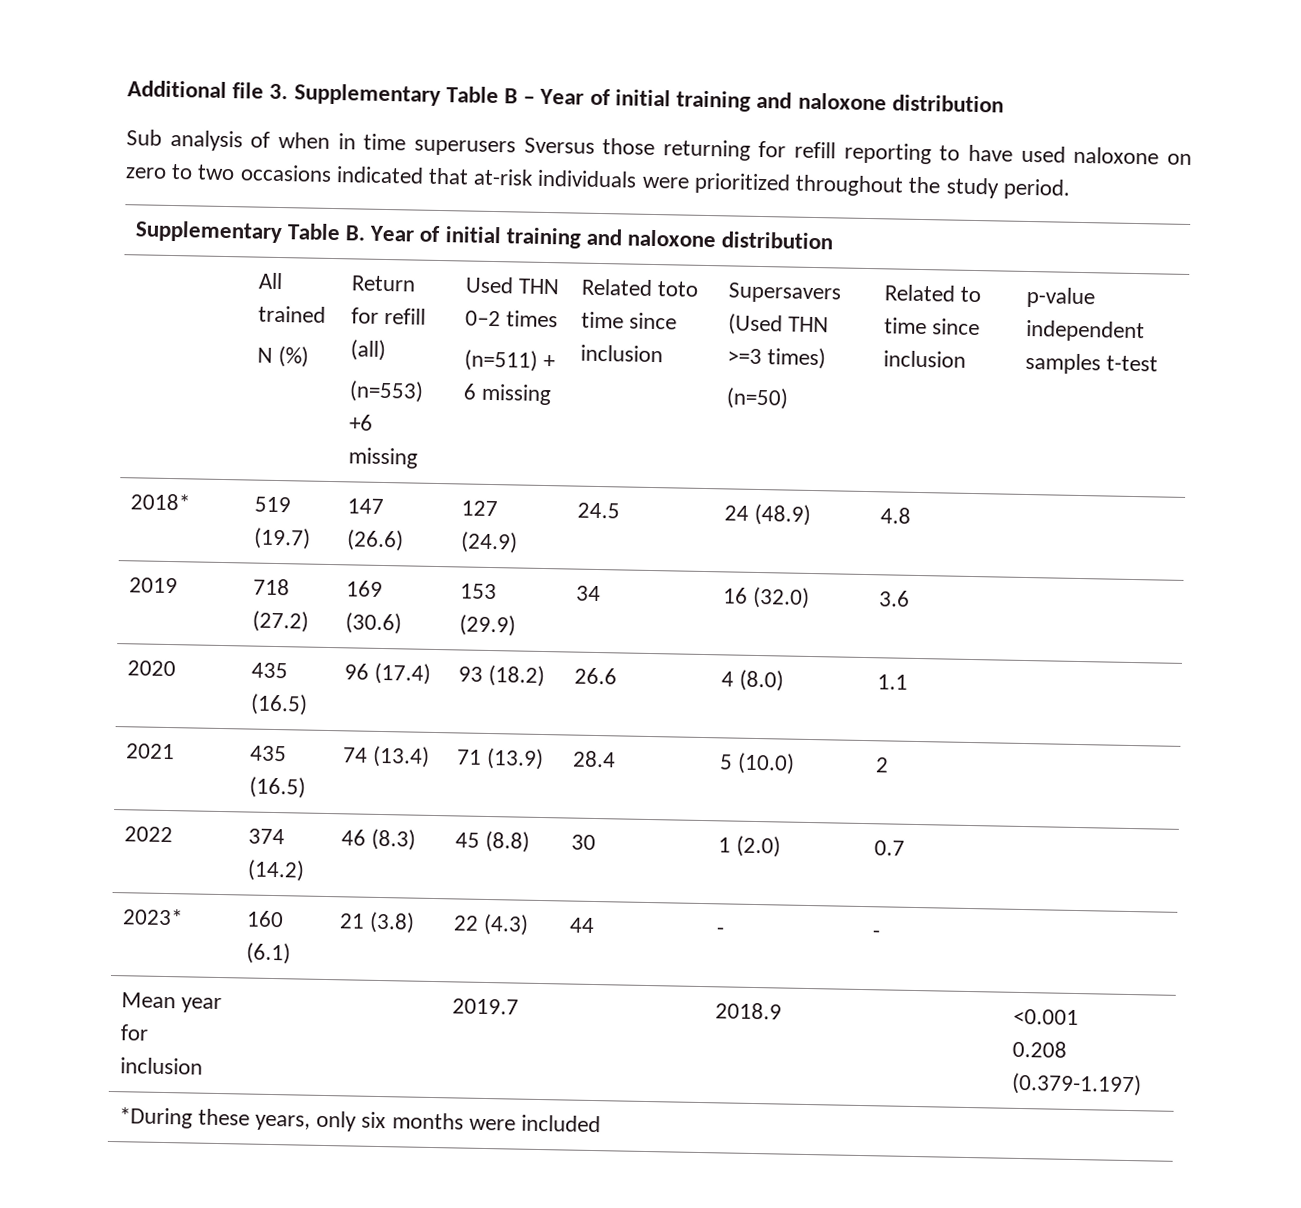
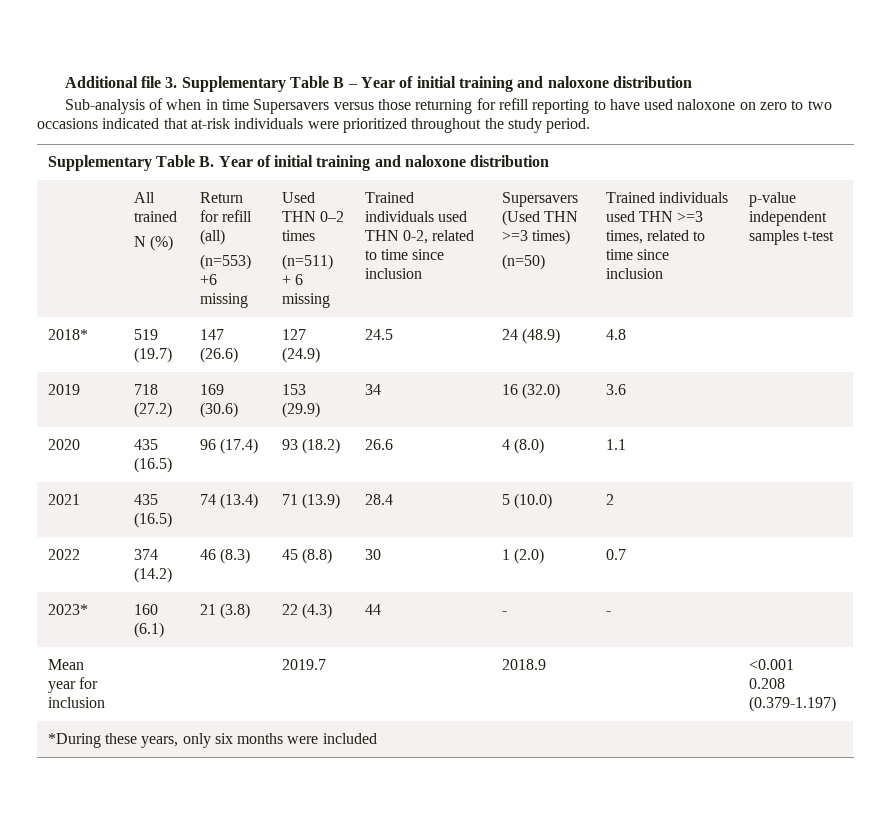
[126,129,243,152] Sub analysis -> [64,99,145,114] Sub-analysis
[413,137,595,157] superusers Sversus -> [253,99,374,114] Supersavers versus
[580,278,699,297] Related toto -> [364,192,414,203] [364,211,467,222] [364,230,475,244] [364,250,377,260] Trained individuals used THN 0-2, related to
[883,284,955,302] Related -> [605,192,728,203] [605,211,704,222] [605,230,689,244] Trained individuals used THN >=3 times, related

